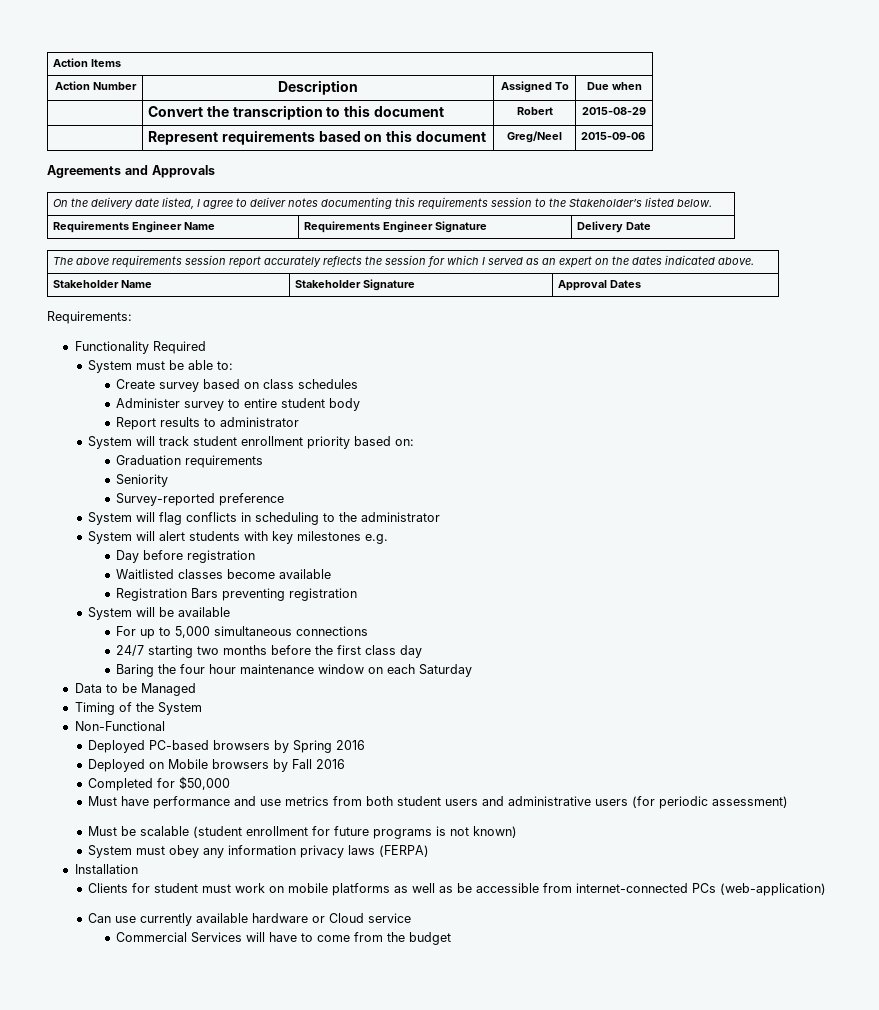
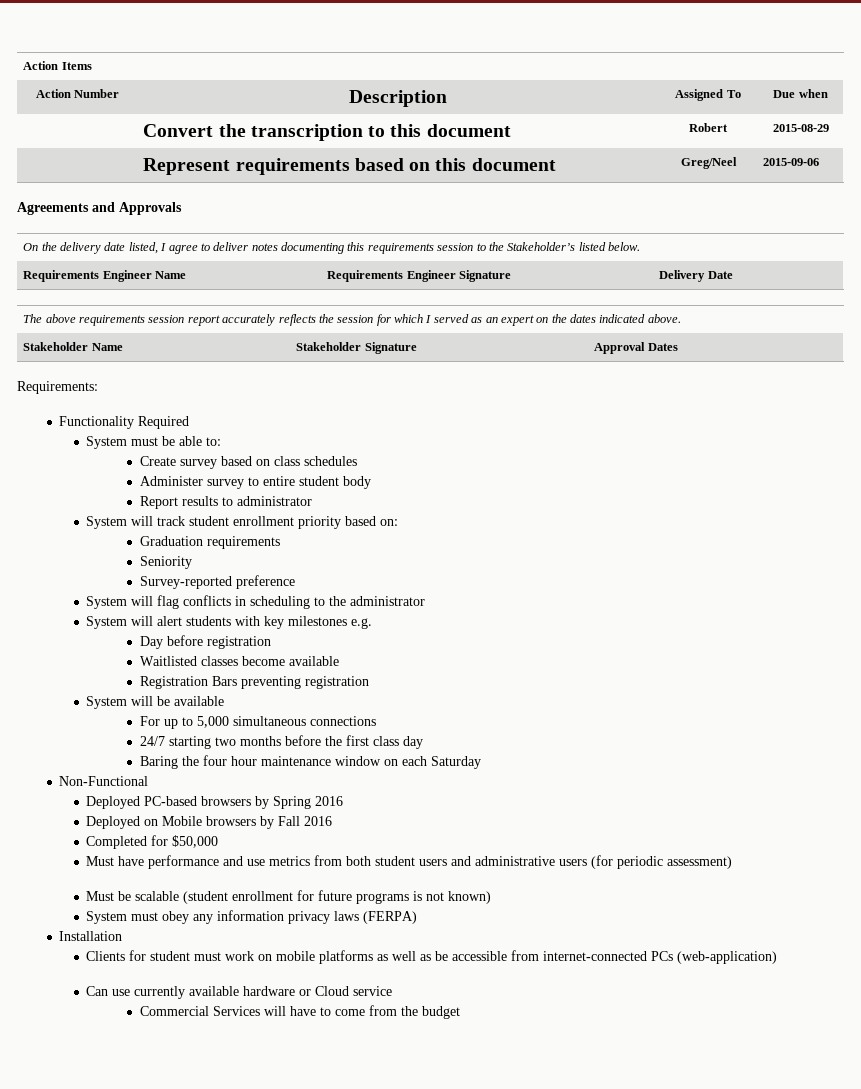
[74,683,196,696] [74,702,202,715] // Data to be Managed // Timing of the System -> (481, 762) none

